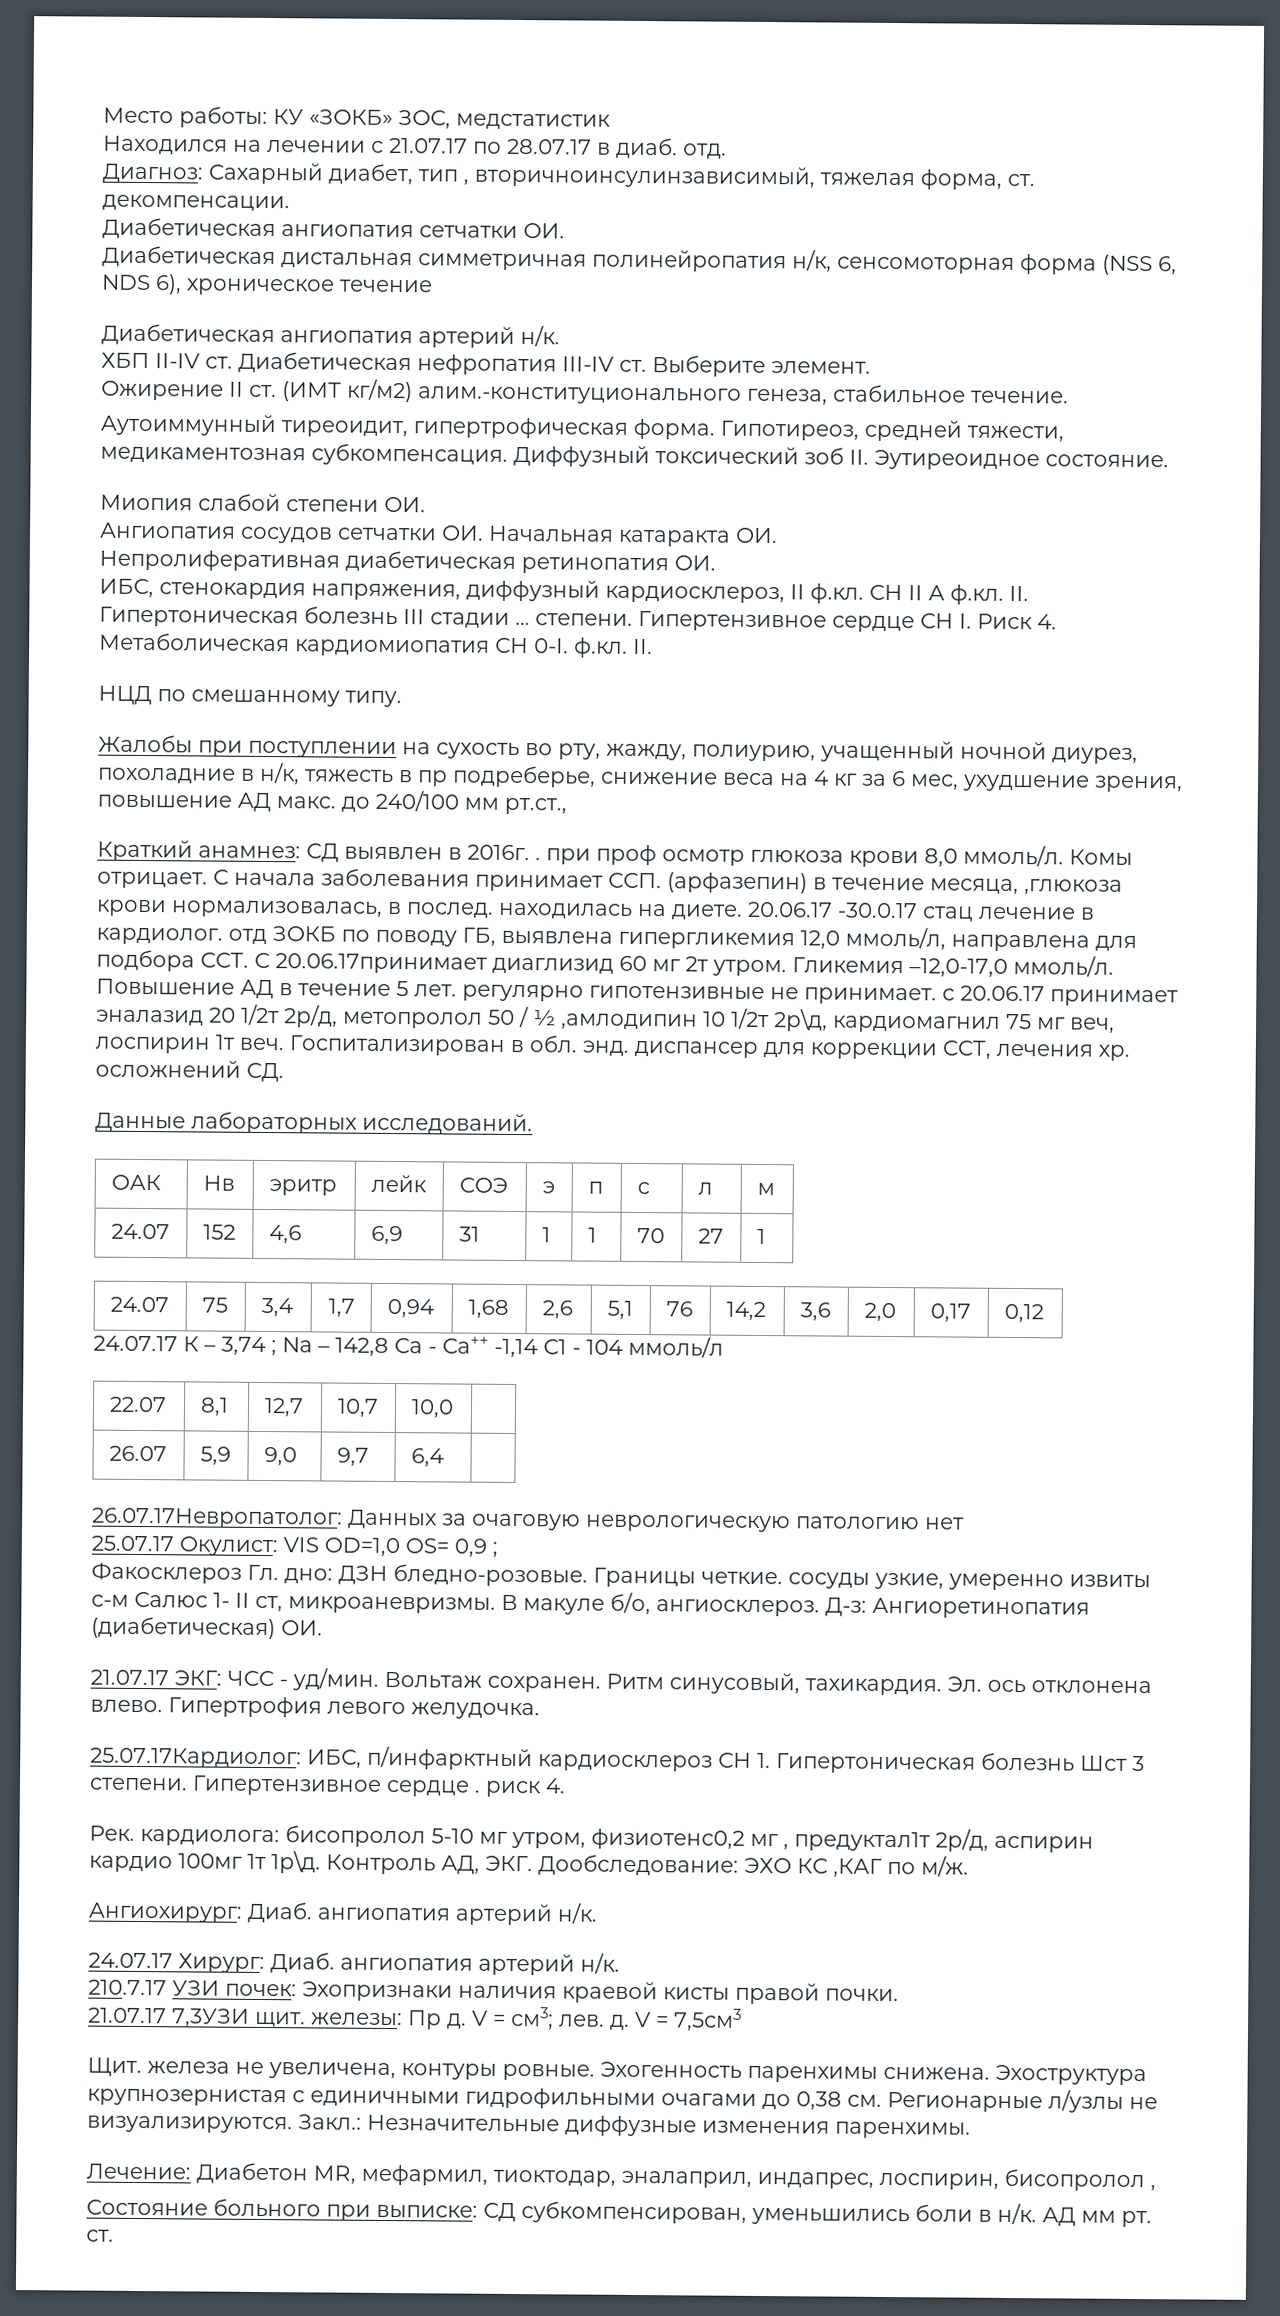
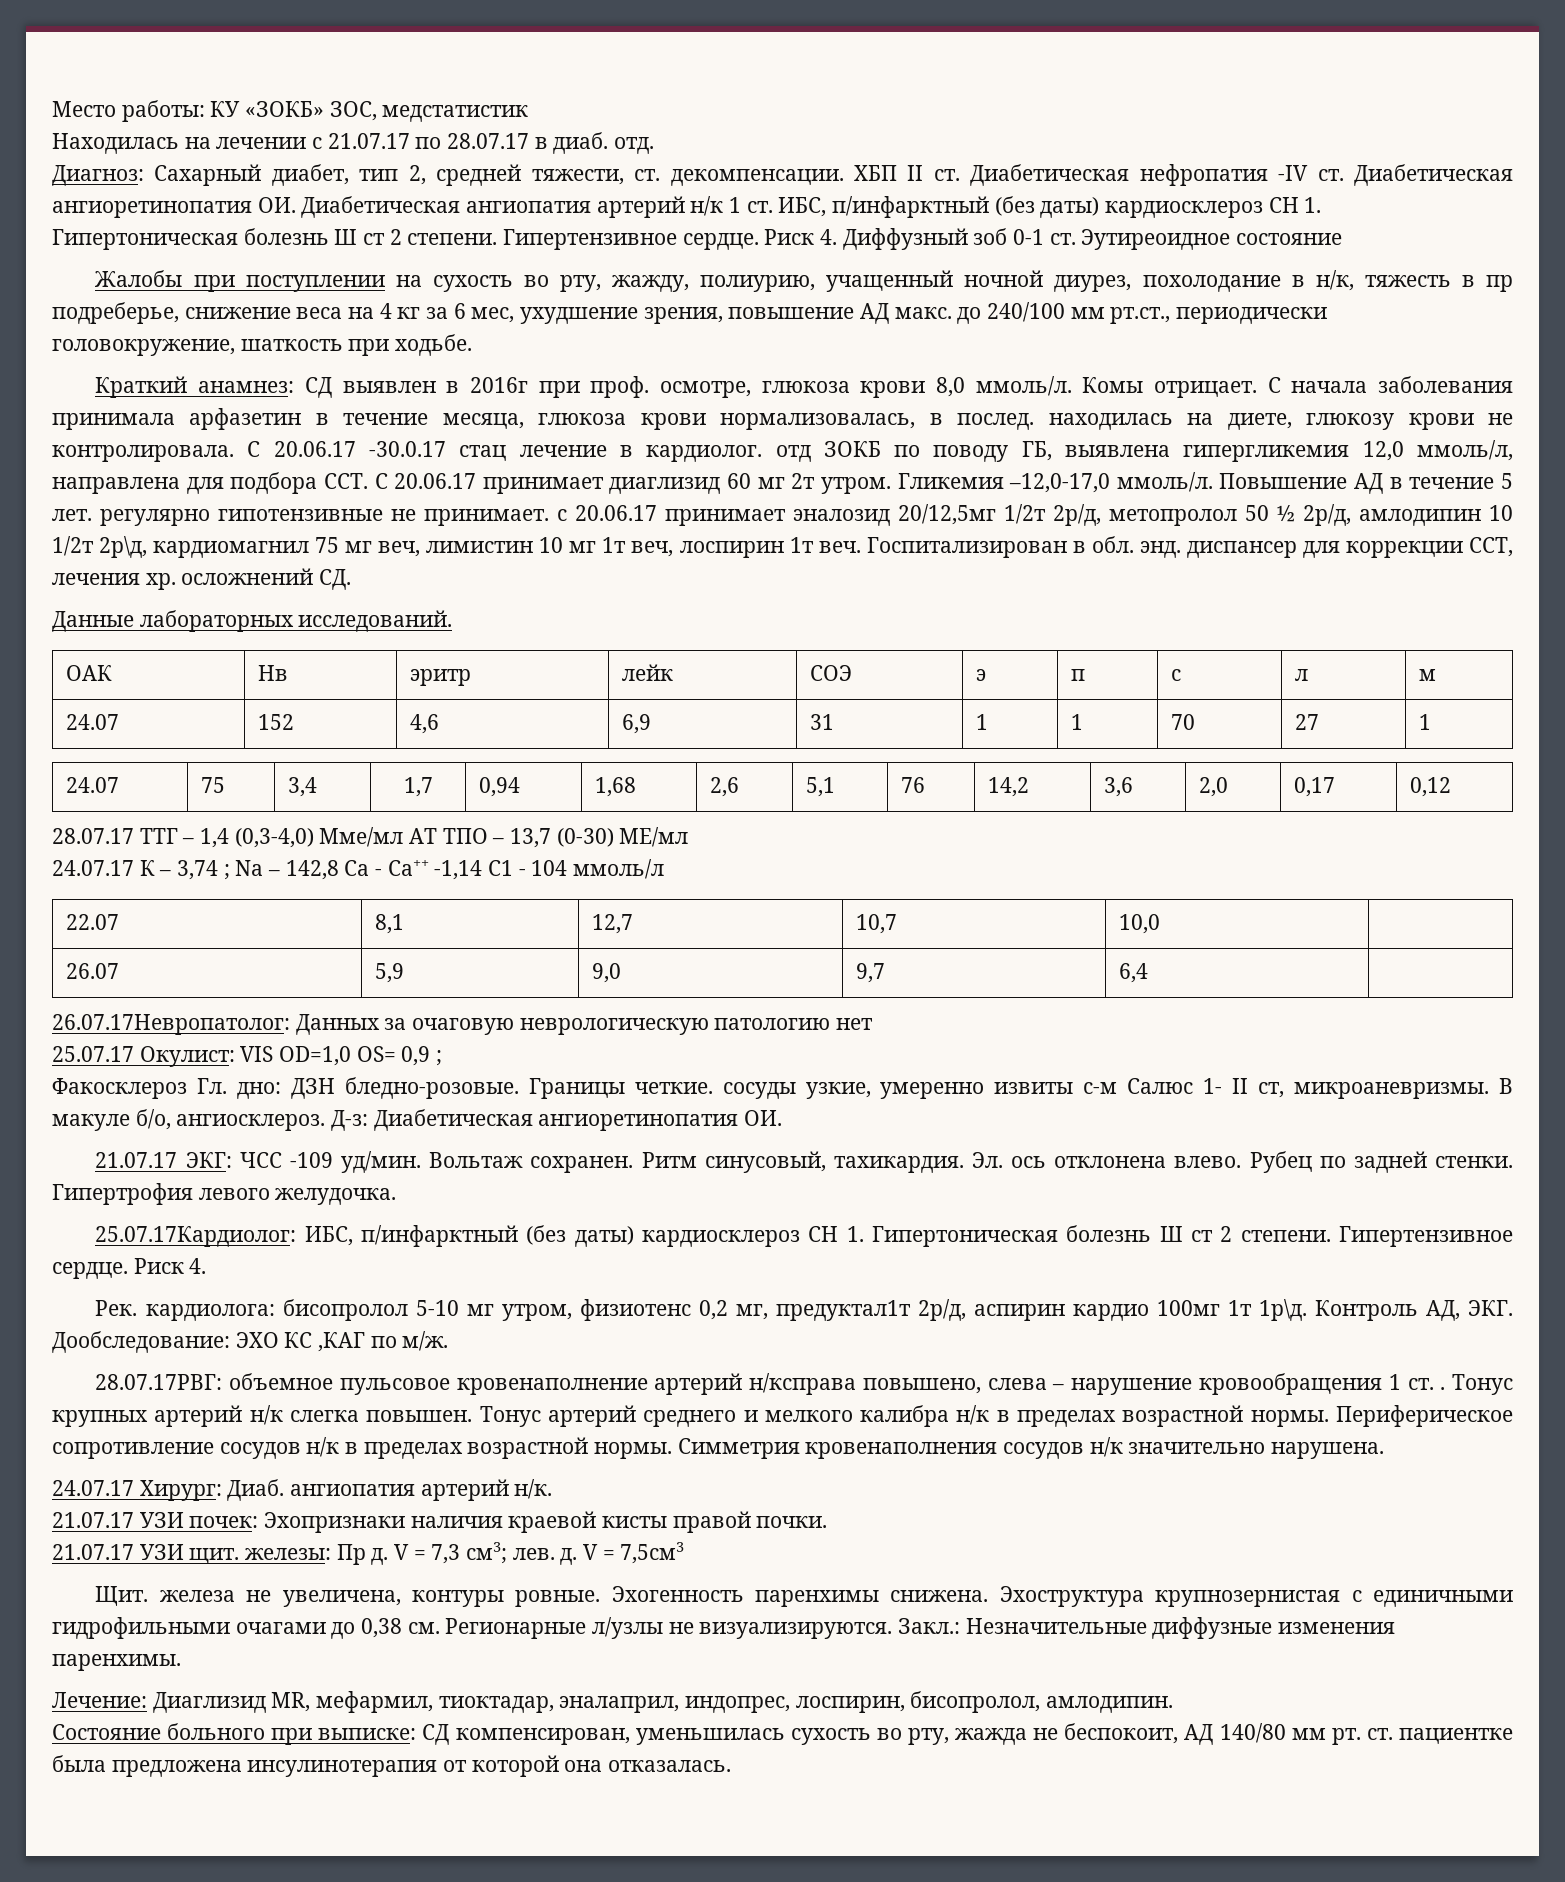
[103,135,228,155] Находился -> [52,133,179,154] Находилась
[463,164,1035,190] [102,194,290,212] [102,217,565,241] [102,245,1177,276] [101,274,433,296] [101,323,560,348] [101,351,871,377] [101,378,1069,406] [100,413,1064,443] [100,443,1169,471] [100,493,426,513] [99,522,778,547] [99,549,716,575] [99,578,1029,605] [99,606,1057,633] [99,632,653,658] [98,685,402,708] , вторичноинсулинзависимый, тяжелая форма, ст. декомпенсации. // Диабетическая ангиопатия сетчатки ОИ. // Диабетическая дистальная симметричная полинейропатия н/к, сенсомоторная форма (NSS 6, NDS 6), хроническое течение // Диабетическая ангиопатия артерий н/к. // ХБП II-IV ст. Диабетическая нефропатия III-IV ст. Выберите элемент. // Ожирение II ст. (ИМТ кг/м2) алим.-конституционального генеза, стабильное течение. // Аутоиммунный тиреоидит, гипертрофическая форма. Гипотиреоз, средней тяжести, медикаментозная субкомпенсация. Диффузный токсический зоб II. Эутиреоидное состояние. // Миопия слабой степени ОИ. // Ангиопатия сосудов сетчатки ОИ. Начальная катаракта ОИ. // Непролиферативная диабетическая ретинопатия ОИ. // ИБС, стенокардия напряжения, диффузный кардиосклероз, II ф.кл. СН II А ф.кл. II. Гипертоническая болезнь III стадии … степени. Гипертензивное сердце СН I. Риск 4. Метаболическая кардиомиопатия СН 0-I. ф.кл. II. // НЦД по смешанному типу. -> [408,164,1513,186] [52,196,1322,218] [52,228,1343,250] 2, средней тяжести, ст. декомпенсации. ХБП II ст. Диабетическая нефропатия -IV ст. Диабетическая ангиоретинопатия ОИ. Диабетическая ангиопатия артерий н/к 1 ст. ИБС, п/инфарктный (без даты) кардиосклероз СН 1. Гипертоническая болезнь Ш ст 2 степени. Гипертензивное сердце. Риск 4. Диффузный зоб 0-1 ст. Эутиреоидное состояние
[97,767,236,784] похоладние -> [1142,275,1281,292] похолодание
(567, 806) none -> [1176,307,1328,324] [52,334,473,356] периодически головокружение, шаткость при ходьбе.
[467,844,745,866] 2016г. . при проф осмотр -> [469,376,751,398] 2016г при проф. осмотре,
[475,872,808,894] принимает ССП. (арфазепин) -> [52,408,302,430] принимала арфазетин
[1024,879,1123,896] ,глюкоза -> [538,413,627,425] глюкоза
[671,904,743,920] диете. -> [1227,413,1514,430] [52,441,261,462] диете, глюкозу крови не контролировала. С
[275,953,488,974] 20.06.17принимает -> [394,473,604,494] 20.06.17 принимает
[96,1007,236,1026] эналазид 20 -> [793,504,996,526] эналозид 20/12,5мг
[519,1006,698,1031] / ½ ,амлодипин -> [1277,504,1481,526] ½ 2р/д, амлодипин
(1115, 1025) none -> [426,537,674,557] лимистин 10 мг 1т веч,
(1044, 1313) none -> [52,827,689,848] // 28.07.17 ТТГ – 1,4 (0,3-4,0) Мме/мл АТ ТПО – 13,7 (0-30) МЕ/мл
[872,1597,1090,1619] [91,1616,276,1640] Ангиоретинопатия (диабетическая) -> [373,1109,739,1131] Диабетическая ангиоретинопатия
[279,1679,288,1687] - -> [289,1152,333,1168] -109
(163, 1706) none -> [1249,1151,1513,1173] Рубец по задней стенки.
[538,1752,1145,1774] [89,1775,541,1798] кардиосклероз СН 1. Гипертоническая болезнь Шст 3 степени. Гипертензивное сердце . риск -> [526,1225,1513,1247] [52,1258,184,1279] (без даты) кардиосклероз СН 1. Гипертоническая болезнь Ш ст 2 степени. Гипертензивное сердце. Риск
[591,1828,789,1851] физиотенс0,2 мг , -> [579,1299,768,1321] физиотенс 0,2 мг,
[88,1901,598,1926] Ангиохирург: Диаб. ангиопатия артерий н/к. -> [95,1373,1514,1395] [52,1405,1513,1427] [52,1437,1385,1459] 28.07.17РВГ: объемное пульсовое кровенаполнение артерий н/ксправа повышено, слева – нарушение кровообращения 1 ст. . Тонус крупных артерий н/к слегка повышен. Тонус артерий среднего и мелкого калибра н/к в пределах возрастной нормы. Периферическое сопротивление сосудов н/к в пределах возрастной нормы. Симметрия кровенаполнения сосудов н/к значительно нарушена.
[88,1979,167,1996] 210.7.17 -> [52,1512,134,1528] 21.07.17
[172,2008,250,2028] 7,3УЗИ -> [139,1544,184,1560] УЗИ
(506, 2020) none -> [431,1544,461,1564] 7,3
[196,2162,308,2185] Диабетон -> [152,1692,266,1713] Диаглизид
[493,2168,1156,2192] тиоктодар, эналаприл, индапрес, лоспирин, бисопролол , -> [438,1691,1174,1713] тиоктадар, эналаприл, индопрес, лоспирин, бисопролол, амлодипин.
[521,2201,1152,2228] [86,2229,114,2242] субкомпенсирован, уменьшились боли в н/к. АД мм рт. ст. -> [455,1723,1513,1745] [52,1755,732,1777] компенсирован, уменьшилась сухость во рту, жажда не беспокоит, АД 140/80 мм рт. ст. пациентке была предложена инсулинотерапия от которой она отказалась.

